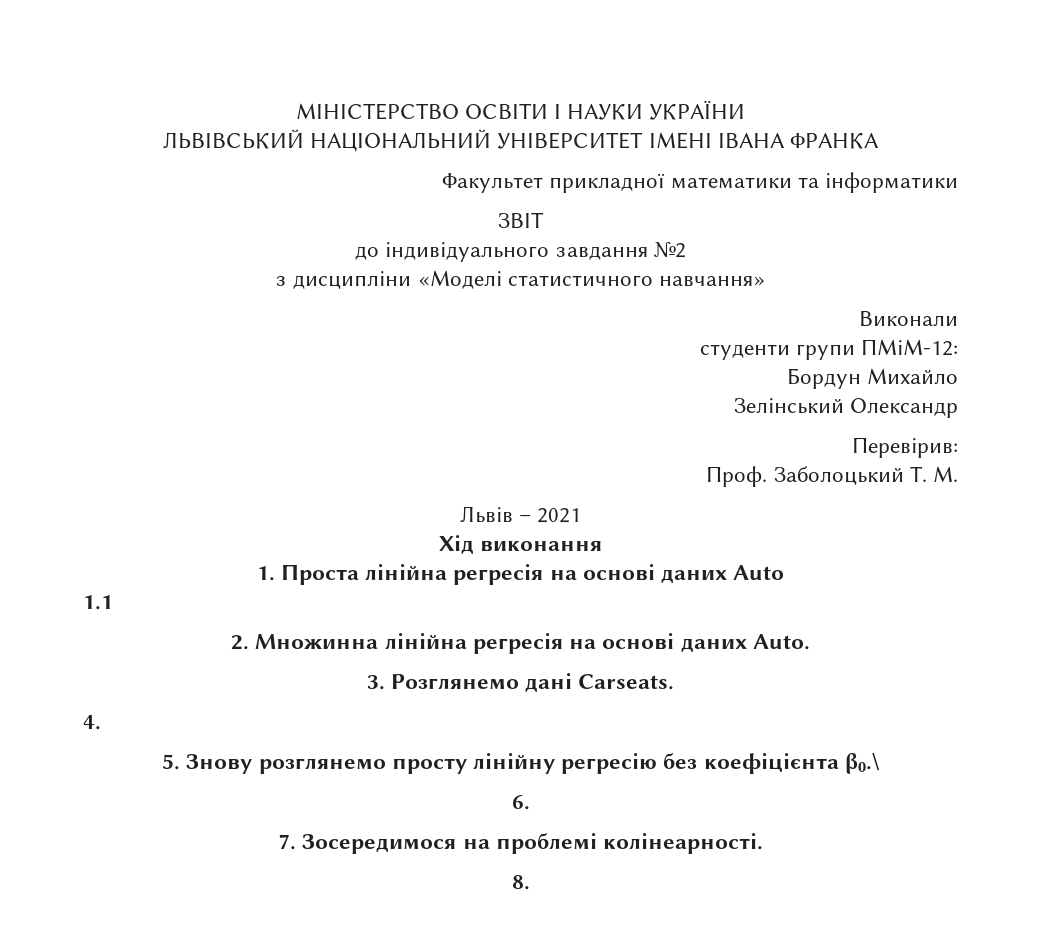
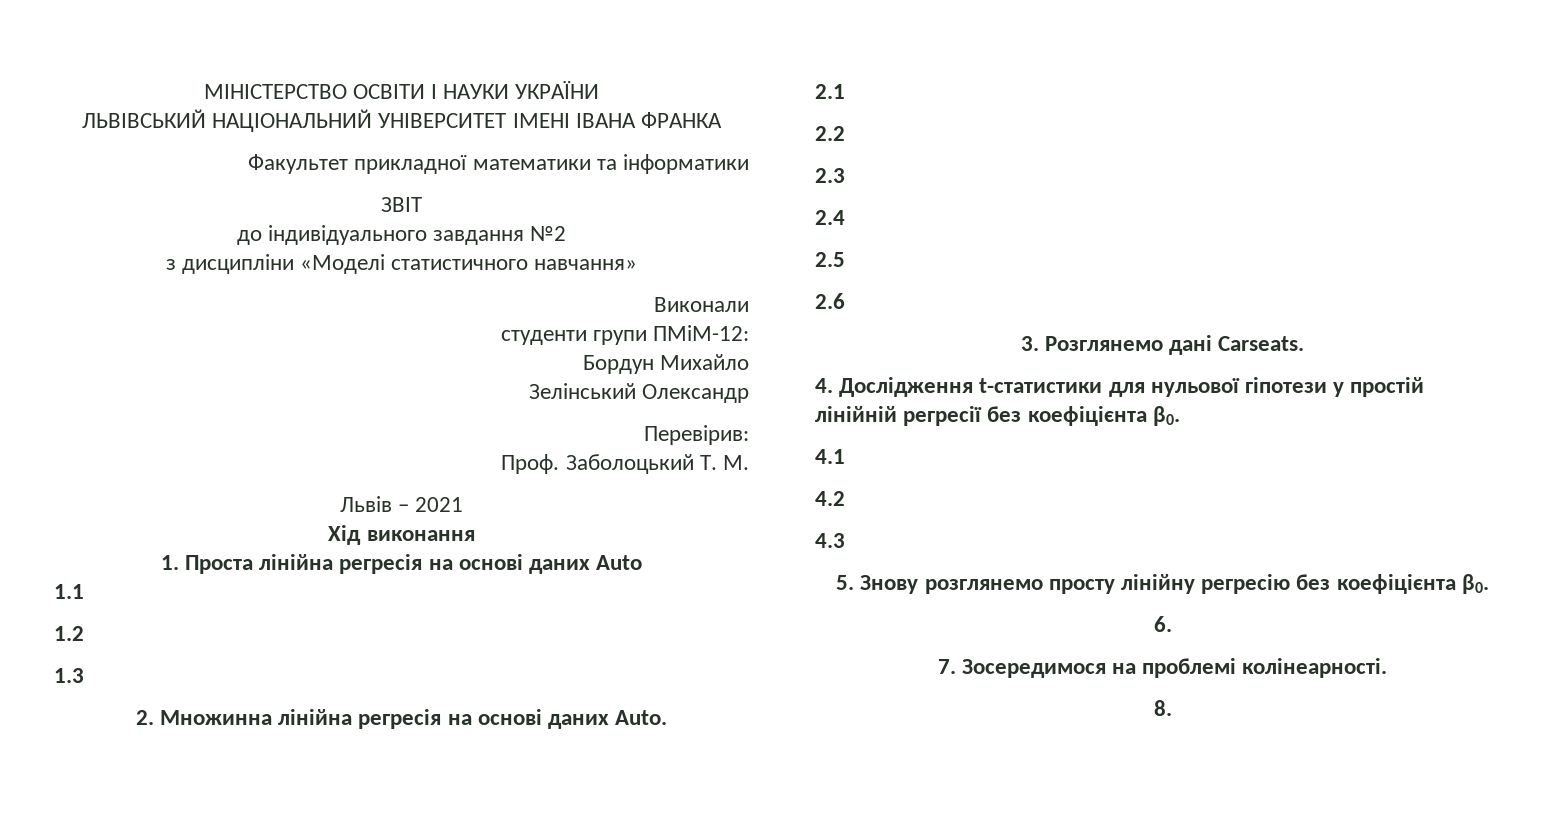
(113, 602) none -> [54,626,84,641] [54,668,84,683] // 1.2 // 1.3
(810, 642) none -> [815,84,845,99] [815,126,845,141] [815,168,845,183] [815,210,845,225] [815,252,845,267] [815,293,845,309] // 2.1 // 2.2 // 2.3 // 2.4 // 2.5 // 2.6
(101, 722) none -> [839,377,1425,397] [815,406,1180,426] [815,449,845,464] [815,491,845,506] [815,533,845,548] Дослідження t-статистики для нульової гіпотези у простій лінійній регресії без коефіцієнта β0. // 4.1 // 4.2 // 4.3
[844,753,880,774] β0.\ -> [1461,574,1489,594] β0.

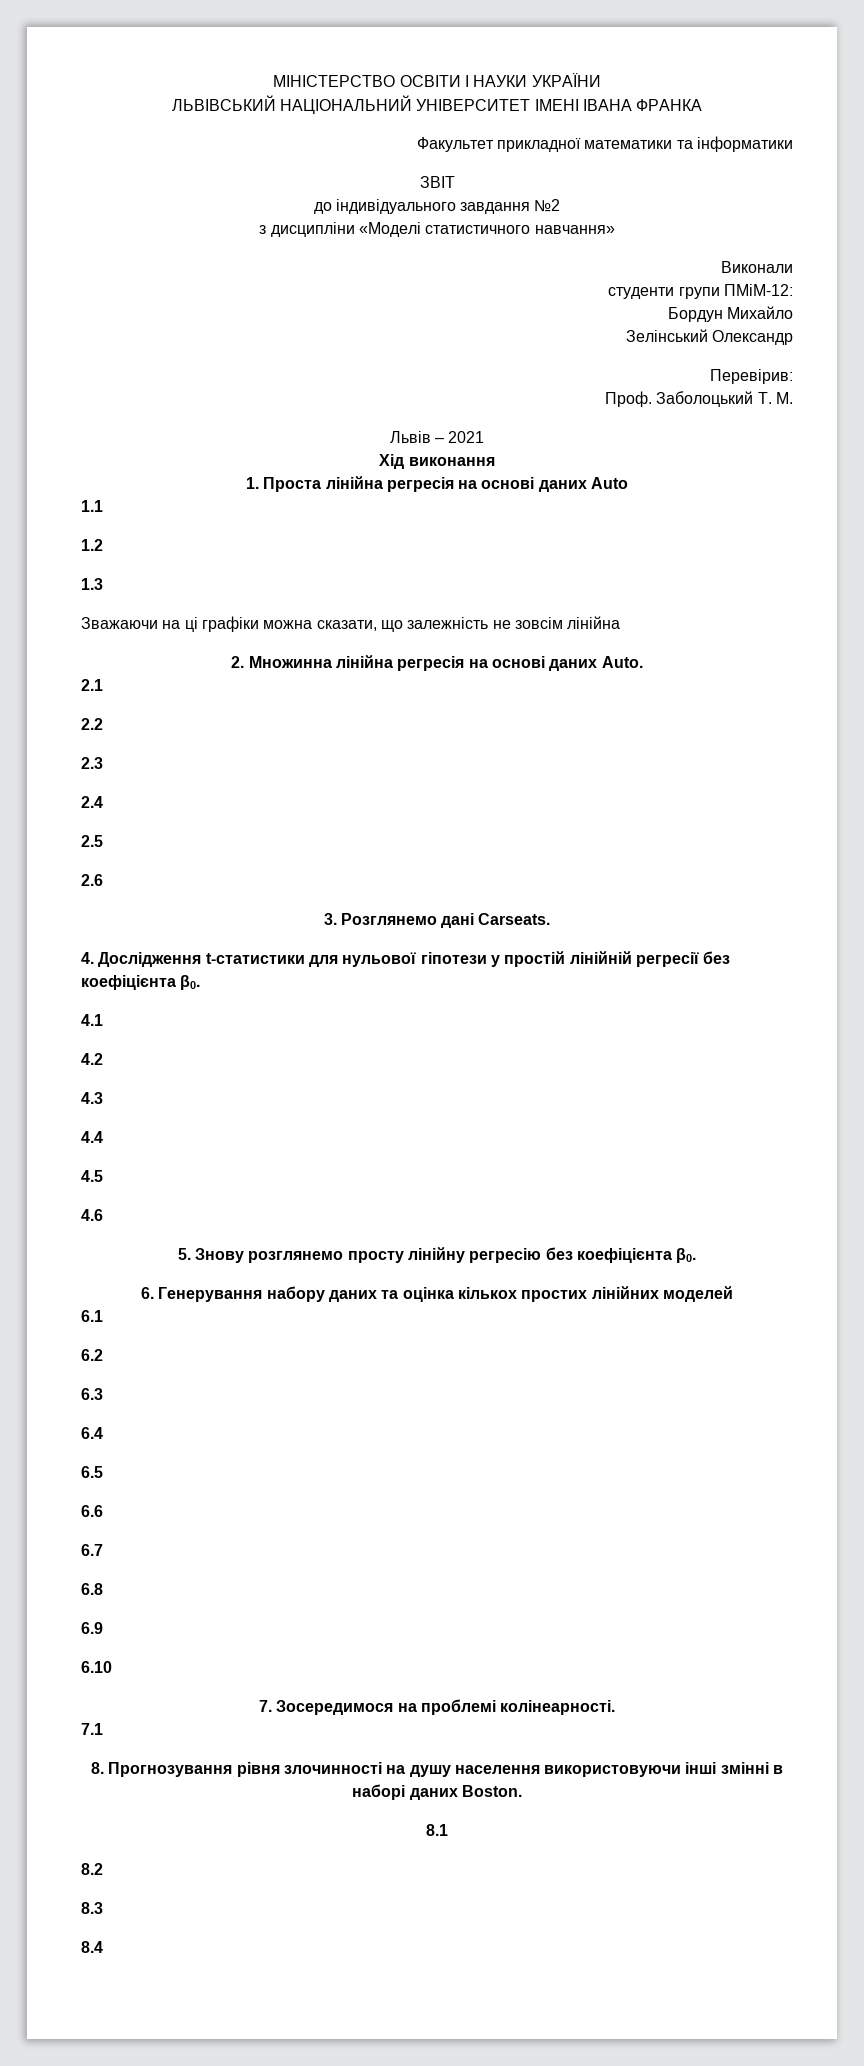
(84, 675) none -> [81,616,621,632] // Зважаючи на ці графіки можна сказати, що залежність не зовсім лінійна
(845, 540) none -> [81,1131,103,1143] [81,1170,103,1182] [81,1209,103,1221] // 4.4 // 4.5 // 4.6
(1172, 624) none -> [158,1286,733,1302] [81,1310,103,1322] [81,1349,103,1361] [81,1388,103,1400] [81,1427,103,1439] [81,1466,103,1478] [81,1505,103,1517] [81,1544,103,1556] [81,1583,103,1595] [81,1622,103,1634] [81,1661,112,1673] Генерування набору даних та оцінка кількох простих лінійних моделей // 6.1 // 6.2 // 6.3 // 6.4 // 6.5 // 6.6 // 6.7 // 6.8 // 6.9 // 6.10
(1388, 668) none -> [81,1723,103,1735] // 7.1
(1172, 708) none -> [108,1762,784,1777] [352,1784,522,1800] [426,1824,448,1836] [81,1863,103,1875] [81,1902,103,1914] [81,1941,103,1953] Прогнозування рівня злочинності на душу населення використовуючи інші змінні в наборі даних Boston. // 8.1 // 8.2 // 8.3 // 8.4

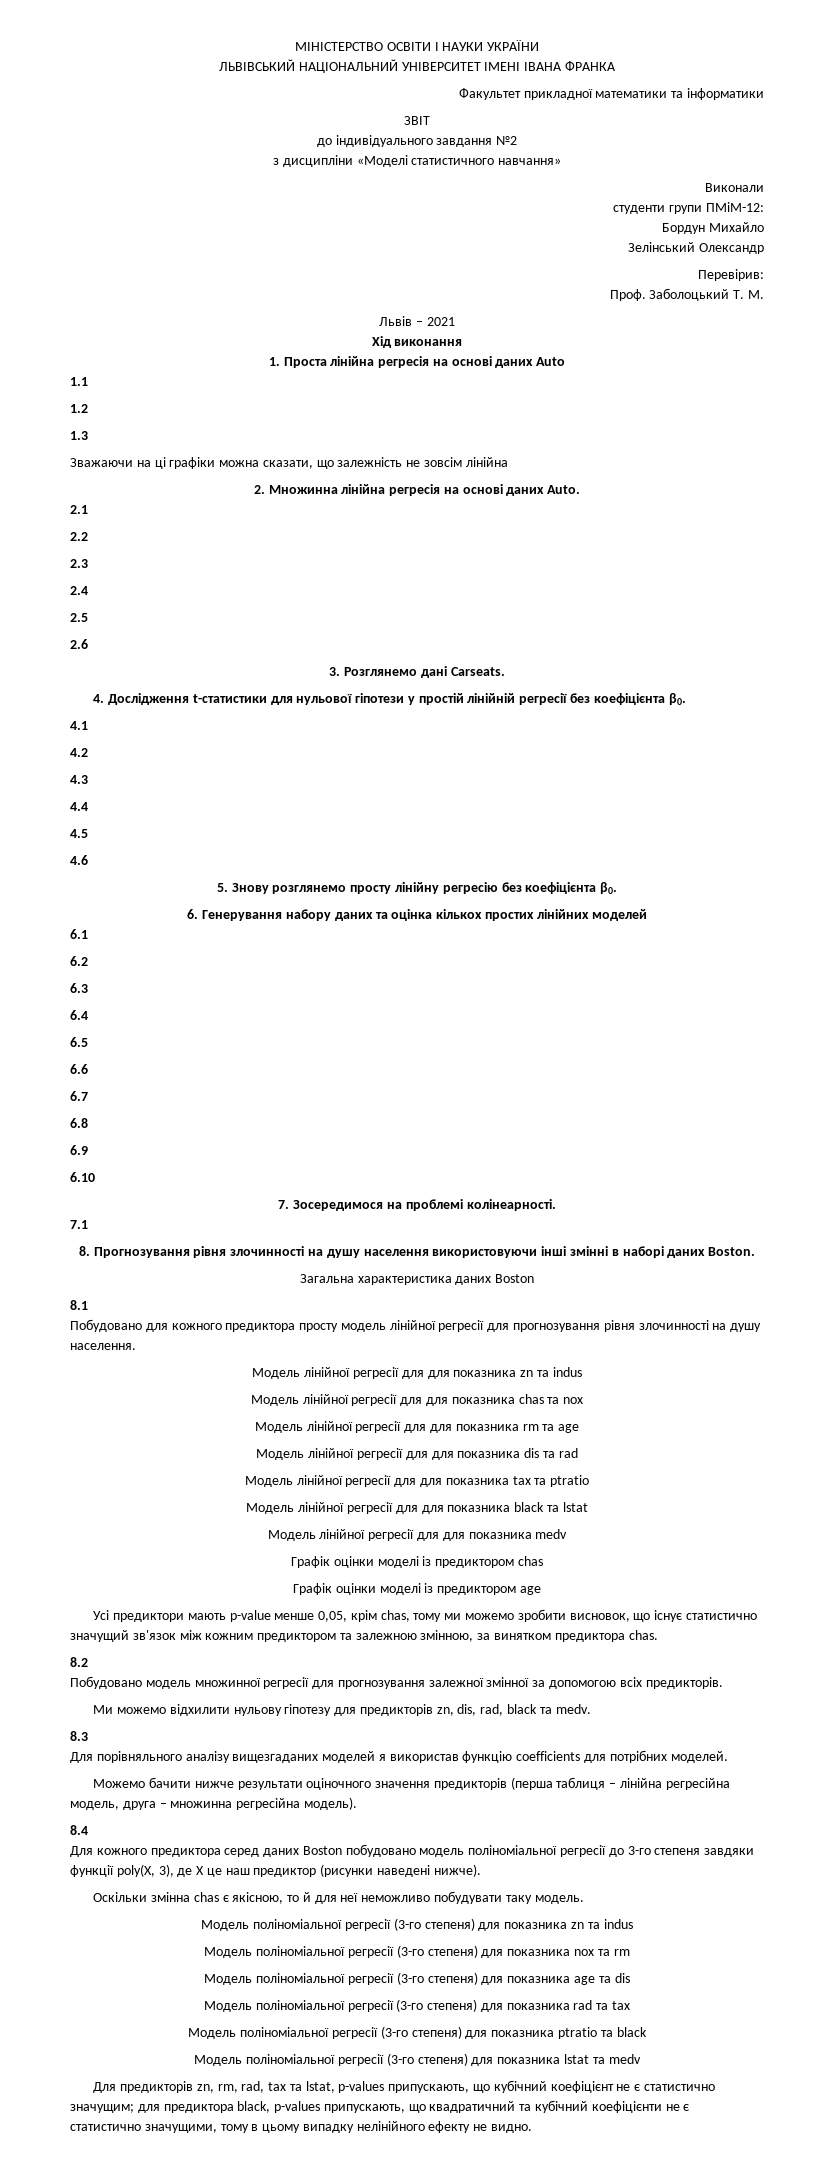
[426,1824,448,1836] [81,1863,103,1875] [81,1902,103,1914] [81,1941,103,1953] 8.1 // 8.2 // 8.3 // 8.4 -> [299,1274,535,1285] [70,1300,88,1310] [70,1319,762,1332] [70,1343,136,1350] [252,1367,582,1379] [250,1394,584,1406] [254,1421,580,1433] [256,1448,578,1460] [244,1475,590,1487] [246,1502,588,1514] [267,1529,568,1541] [291,1556,543,1568] [293,1583,541,1595] [93,1609,757,1622] [70,1630,658,1642] [70,1657,88,1667] [70,1676,723,1689] [93,1704,591,1716] [70,1731,88,1741] [70,1750,728,1763] [93,1777,730,1790] [70,1797,357,1810] [70,1825,88,1835] [70,1844,755,1857] [70,1864,481,1877] [93,1891,584,1904] [201,1918,633,1931] [204,1945,630,1958] [204,1972,630,1985] [203,1999,631,2012] [188,2026,647,2039] [194,2053,641,2066] [93,2080,715,2093] [70,2100,690,2113] [70,2121,533,2133] Загальна характеристика даних Boston // 8.1 // Побудовано для кожного предиктора просту модель лінійної регресії для прогнозування рівня злочинності на душу населення. // Модель лінійної регресії для для показника zn та indus // Модель лінійної регресії для для показника chas та nox // Модель лінійної регресії для для показника rm та age // Модель лінійної регресії для для показника dis та rad // Модель лінійної регресії для для показника tax та ptratio // Модель лінійної регресії для для показника black та lstat // Модель лінійної регресії для для показника medv // Графік оцінки моделі із предиктором chas // Графік оцінки моделі із предиктором age // Усі предиктори мають p-value менше 0,05, крім chas, тому ми можемо зробити висновок, що існує статистично значущий зв'язок між кожним предиктором та залежною змінною, за винятком предиктора chas. // 8.2 // Побудовано модель множинної регресії для прогнозування залежної змінної за допомогою всіх предикторів. // Ми можемо відхилити нульову гіпотезу для предикторів zn, dis, rad, black та medv. // 8.3 // Для порівняльного аналізу вищезгаданих моделей я використав функцію coefficients для потрібних моделей. // Можемо бачити нижче результати оціночного значення предикторів (перша таблиця – лінійна регресійна модель, друга – множинна регресійна модель). // 8.4 // Для кожного предиктора серед даних Boston побудовано модель поліноміальної регресії до 3-го степеня завдяки функції poly(X, 3), де X це наш предиктор (рисунки наведені нижче). // Оскільки змінна chas є якісною, то й для неї неможливо побудувати таку модель. // Модель поліноміальної регресії (3-го степеня) для показника zn та indus // Модель поліноміальної регресії (3-го степеня) для показника nox та rm // Модель поліноміальної регресії (3-го степеня) для показника age та dis // Модель поліноміальної регресії (3-го степеня) для показника rad та tax // Модель поліноміальної регресії (3-го степеня) для показника ptratio та black // Модель поліноміальної регресії (3-го степеня) для показника lstat та medv // Для предикторів zn, rm, rad, tax та lstat, p-values припускають, що кубічний коефіцієнт не є статистично значущим; для предиктора black, p-values припускають, що квадратичний та кубічний коефіцієнти не є статистично значущими, тому в цьому випадку нелінійного ефекту не видно.

